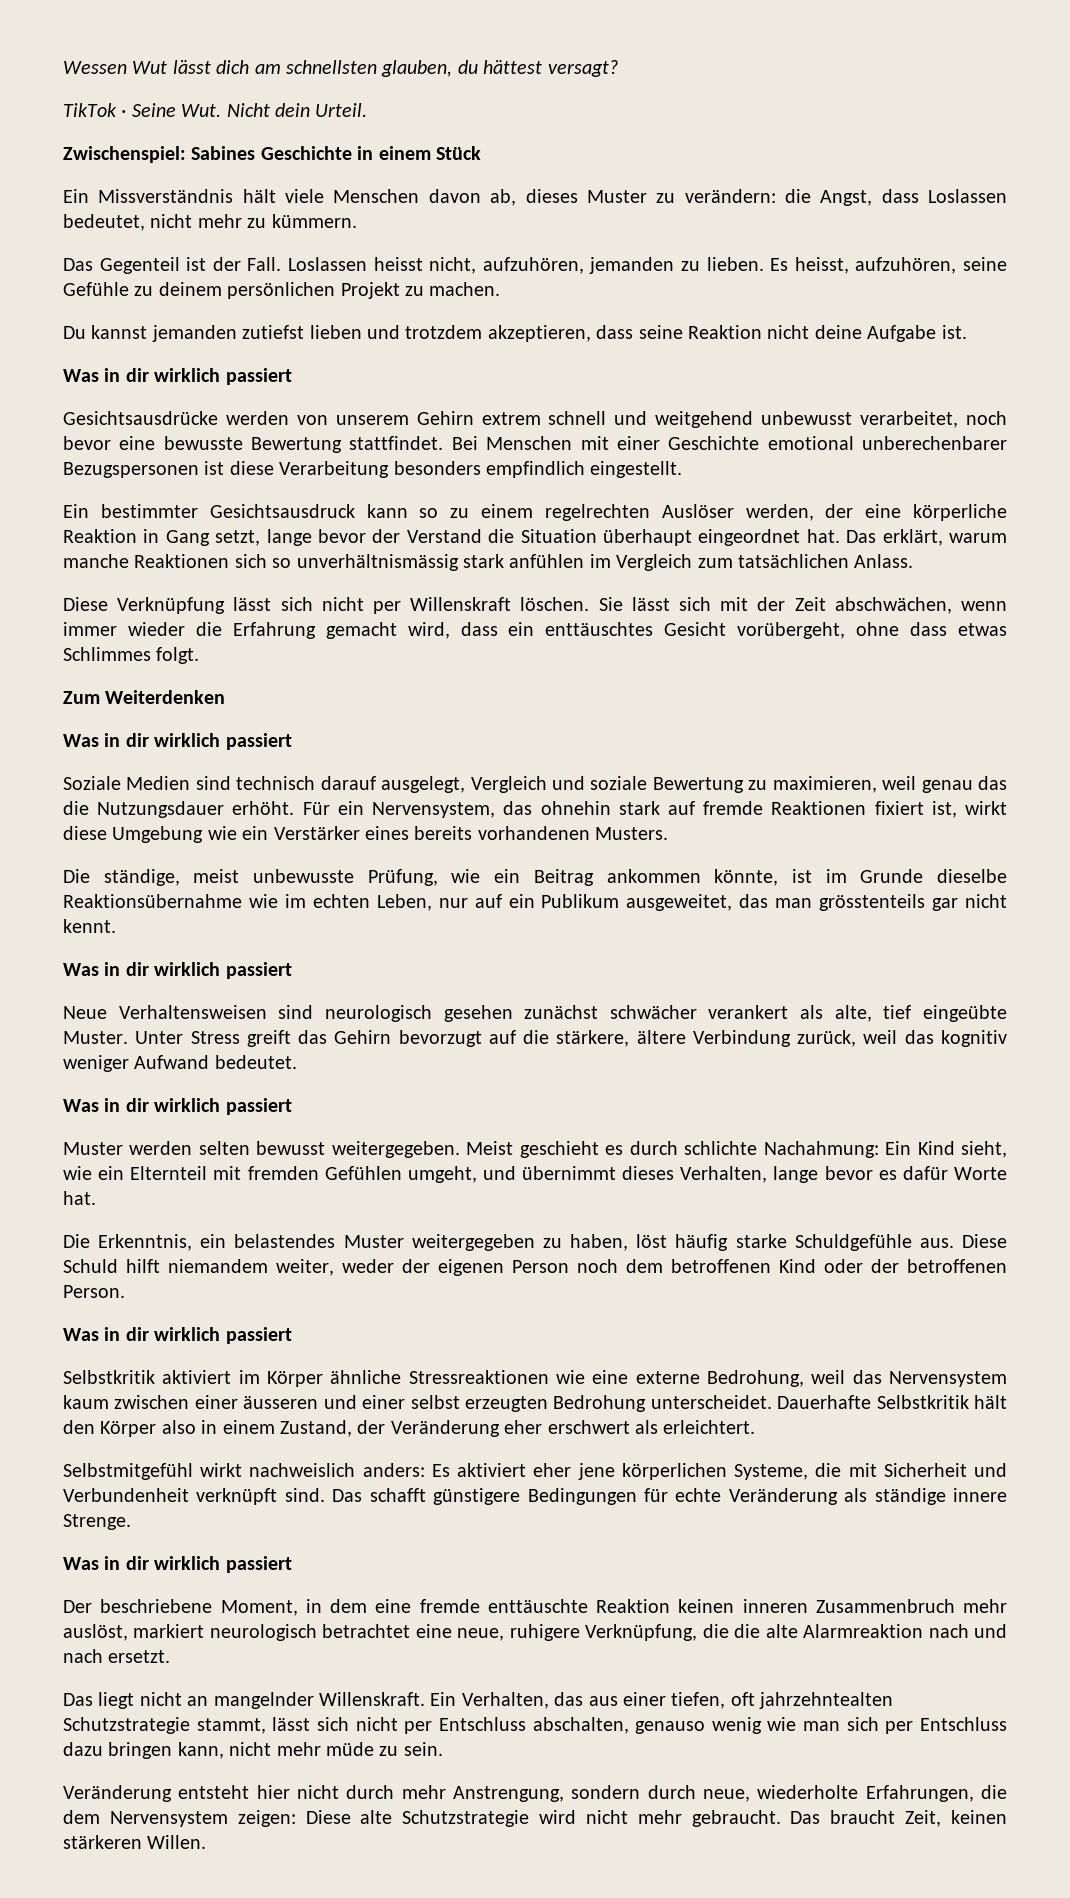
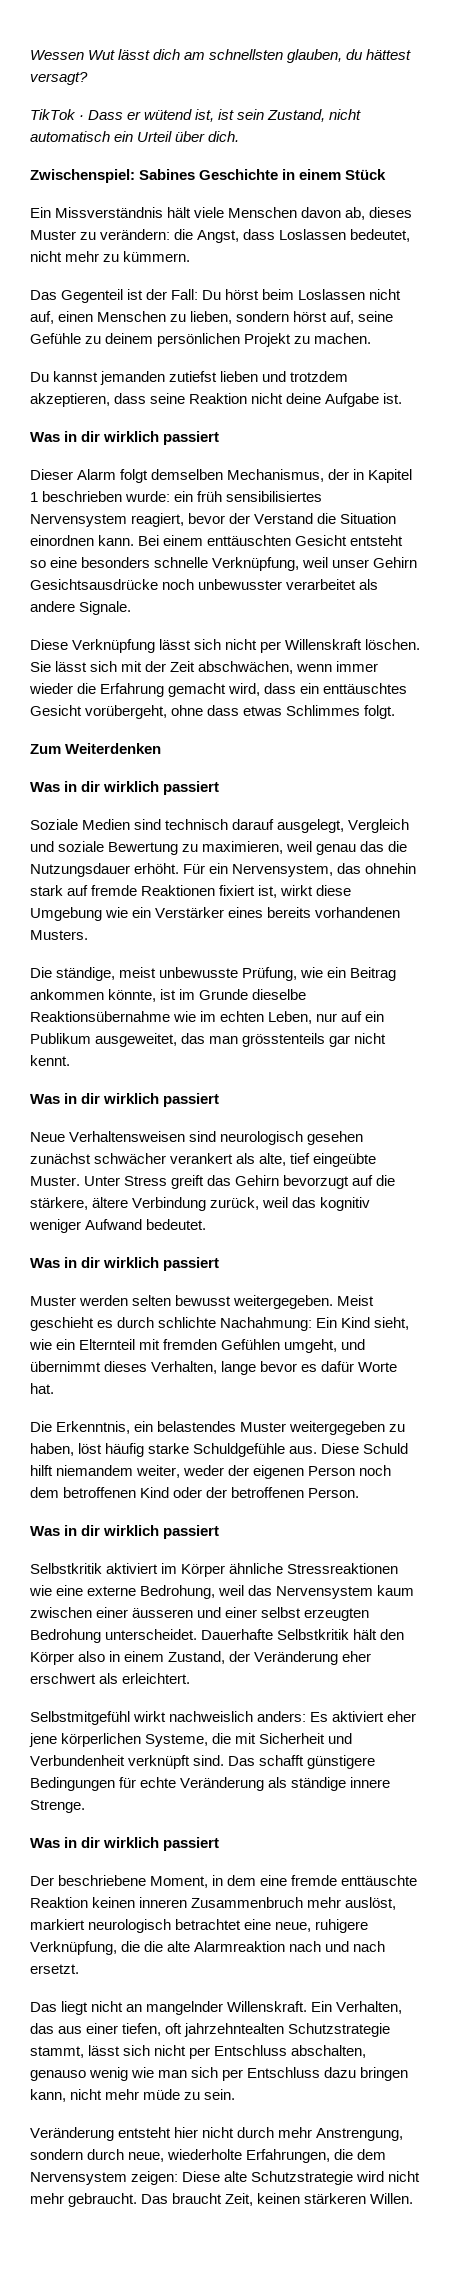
[131,103,368,117] Seine Wut. Nicht dein Urteil. -> [88,109,362,122] [30,131,240,142] Dass er wütend ist, ist sein Zustand, nicht automatisch ein Urteil über dich.
[247,257,957,274] Fall. Loslassen heisst nicht, aufzuhören, jemanden zu lieben. Es heisst, aufzuhören, -> [171,289,402,300] [30,311,355,324] Fall: Du hörst beim Loslassen nicht auf, einen Menschen zu lieben, sondern hörst auf,
[63,411,1007,428] [63,436,1007,453] [63,461,683,478] [63,504,1008,521] [63,529,312,546] Gesichtsausdrücke werden von unserem Gehirn extrem schnell und weitgehend unbewusst verarbeitet, noch bevor eine bewusste Bewertung stattfindet. Bei Menschen mit einer Geschichte emotional unberechenbarer Bezugspersonen ist diese Verarbeitung besonders empfindlich eingestellt. // Ein bestimmter Gesichtsausdruck kann so zu einem regelrechten Auslöser werden, der eine körperliche Reaktion in Gang setzt, lange -> [30,469,413,483] [30,491,323,502] [30,513,185,527] Dieser Alarm folgt demselben Mechanismus, der in Kapitel 1 beschrieben wurde: ein früh sensibilisiertes Nervensystem reagiert,
[602,529,1007,546] [63,554,914,571] überhaupt eingeordnet hat. Das erklärt, warum manche Reaktionen sich so unverhältnismässig stark anfühlen im Vergleich zum tatsächlichen Anlass. -> [30,535,404,546] [30,557,418,571] [30,579,379,590] [30,601,132,615] einordnen kann. Bei einem enttäuschten Gesicht entsteht so eine besonders schnelle Verknüpfung, weil unser Gehirn Gesichtsausdrücke noch unbewusster verarbeitet als andere Signale.

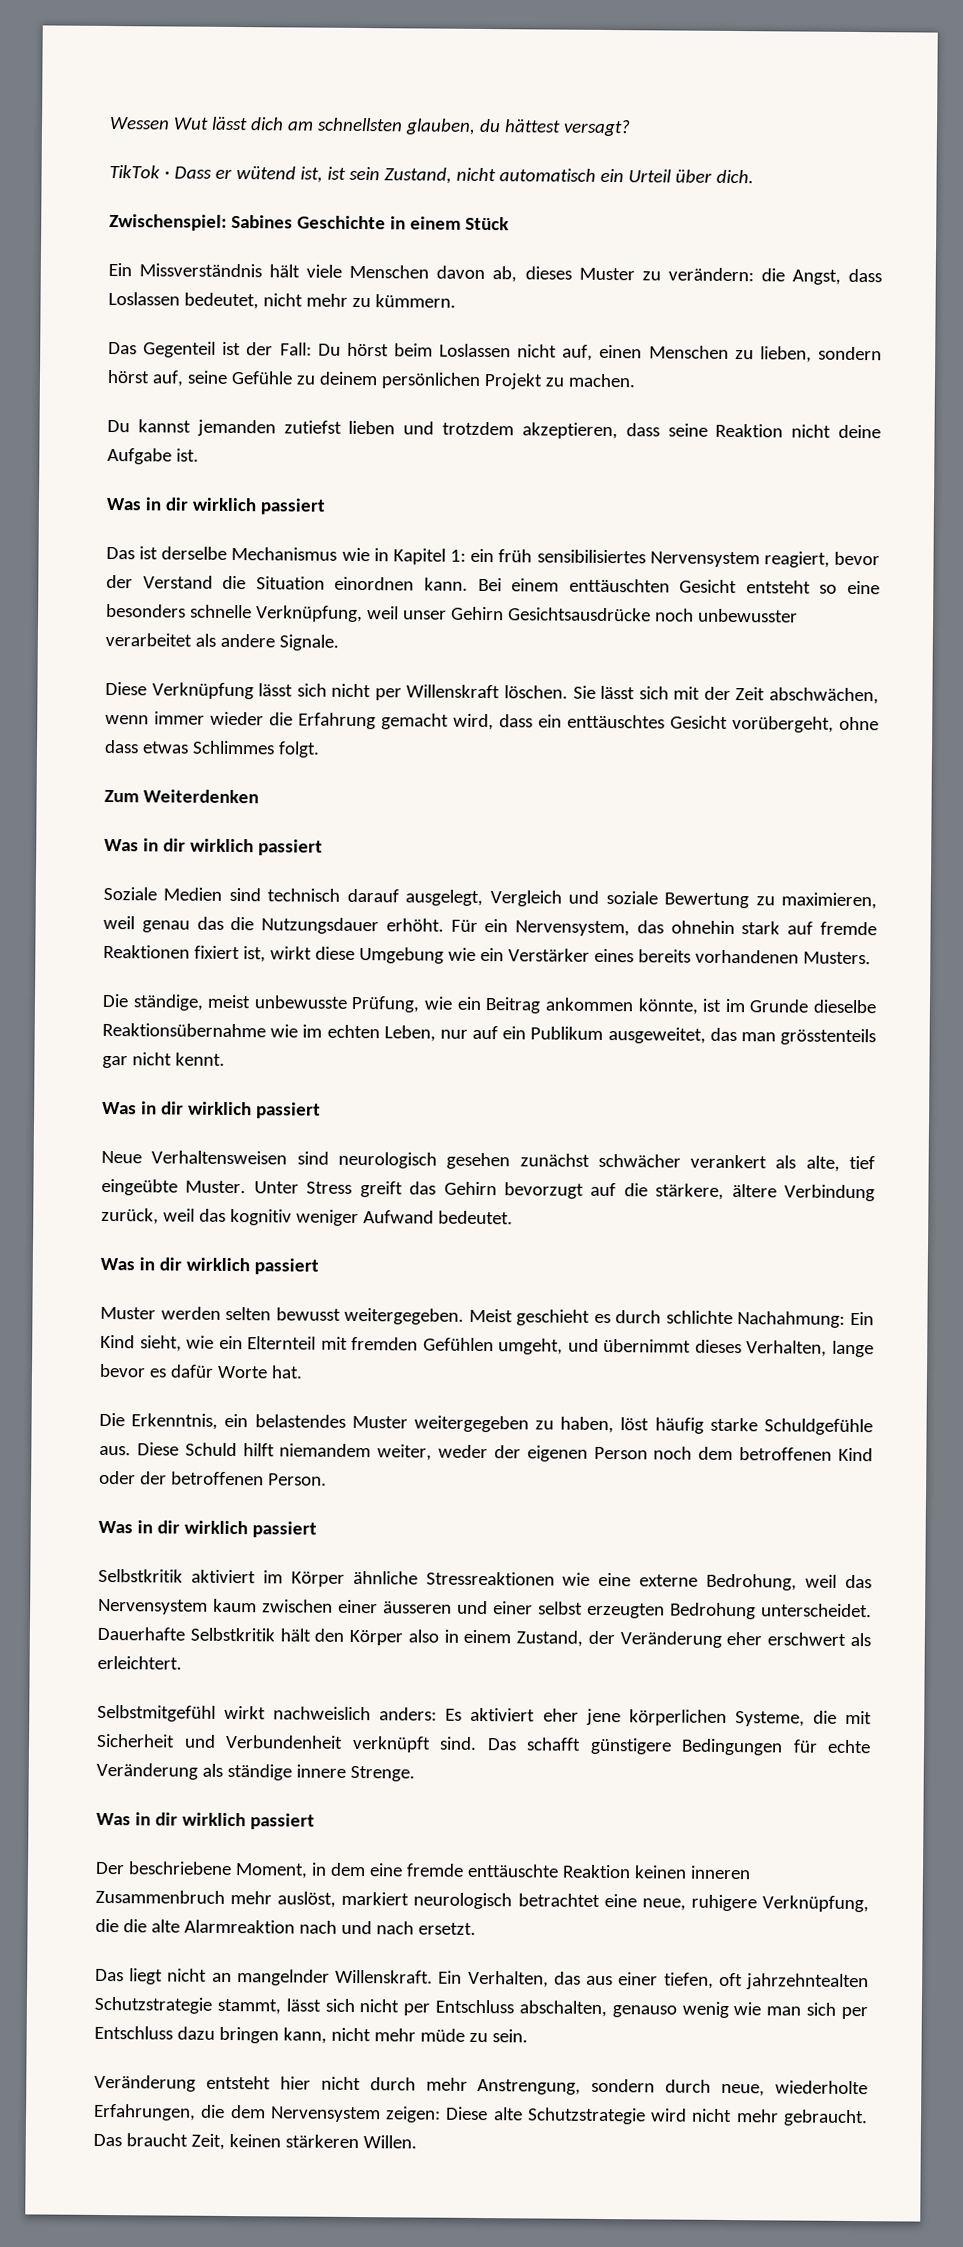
[30,469,413,483] [30,491,171,502] Dieser Alarm folgt demselben Mechanismus, der in Kapitel 1 beschrieben wurde: -> [106,546,467,565] Das ist derselbe Mechanismus wie in Kapitel 1:

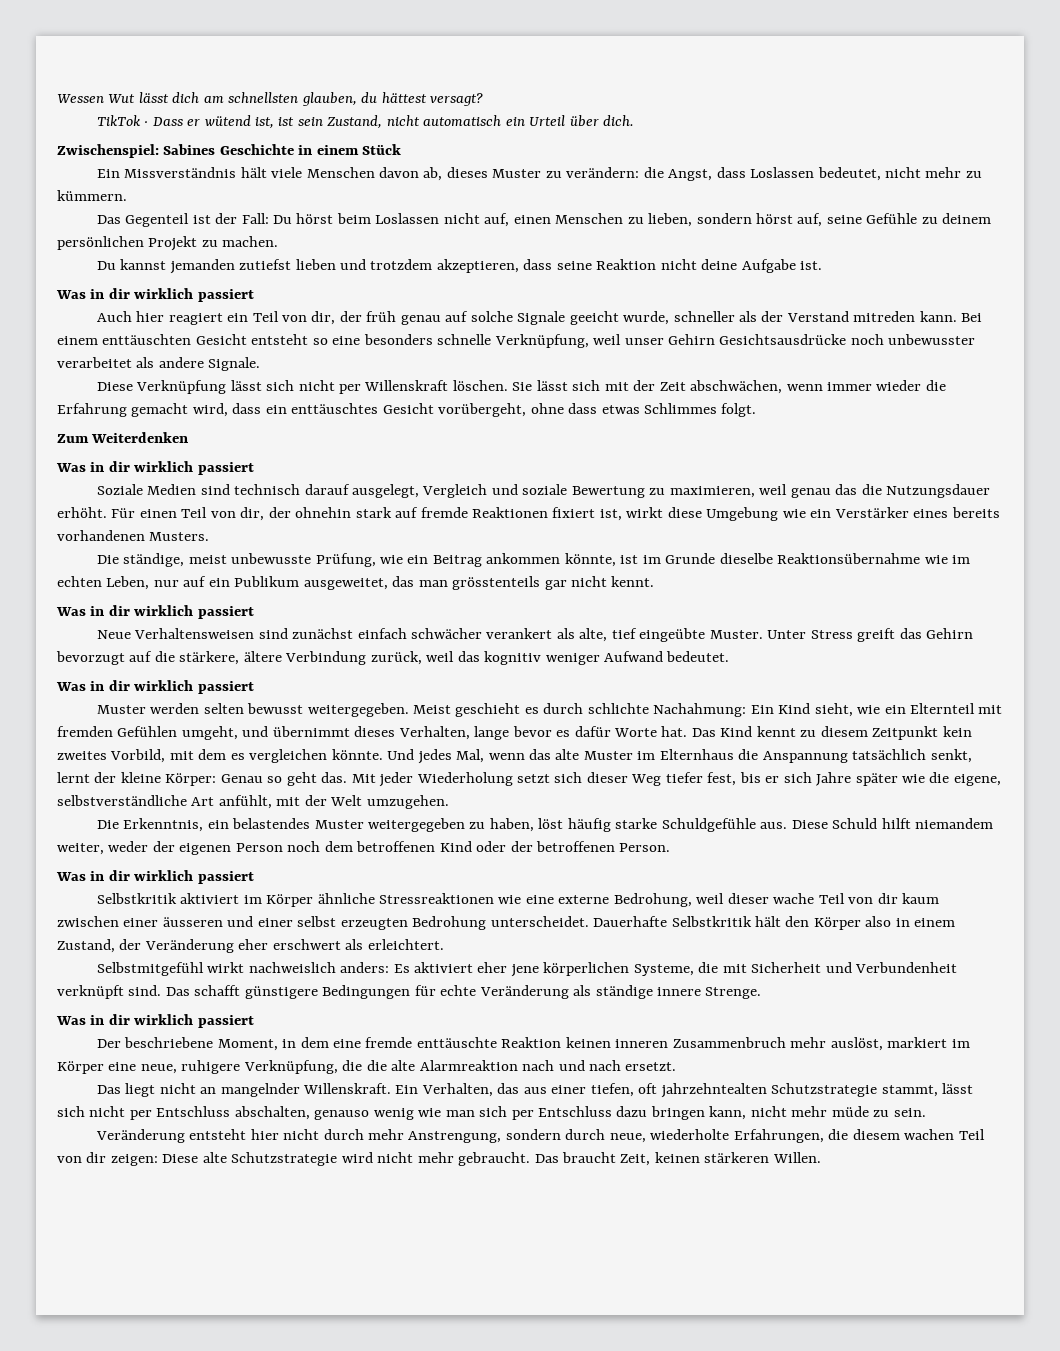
[106,546,880,568] [106,574,415,591] Das ist derselbe Mechanismus wie in Kapitel 1: ein früh sensibilisiertes Nervensystem reagiert, bevor der Verstand die Situation einordnen -> [96,311,916,325] Auch hier reagiert ein Teil von dir, der früh genau auf solche Signale geeicht wurde, schneller als der Verstand mitreden
[484,919,664,937] ein Nervensystem, das -> [139,507,291,521] einen Teil von dir, der
[337,1151,590,1170] neurologisch gesehen zunächst -> [292,628,407,639] zunächst einfach
(303, 1372) none -> [691,726,972,740] [57,749,972,764] [57,772,1001,787] [57,795,449,809] Das Kind kennt zu diesem Zeitpunkt kein zweites Vorbild, mit dem es vergleichen könnte. Und jedes Mal, wenn das alte Muster im Elternhaus die Anspannung tatsächlich senkt, lernt der kleine Körper: Genau so geht das. Mit jeder Wiederholung setzt sich dieser Weg tiefer fest, bis er sich Jahre später wie die eigene, selbstverständliche Art anfühlt, mit der Welt umzugehen.
[844,1574,872,1589] [98,1598,208,1615] das Nervensystem -> [727,893,898,904] dieser wache Teil von dir
[413,1892,600,1910] neurologisch betrachtet -> [951,1039,970,1048] [57,1061,104,1074] im Körper
[230,2105,381,2123] dem Nervensystem -> [852,1129,985,1140] [57,1152,107,1163] diesem wachen Teil von dir

